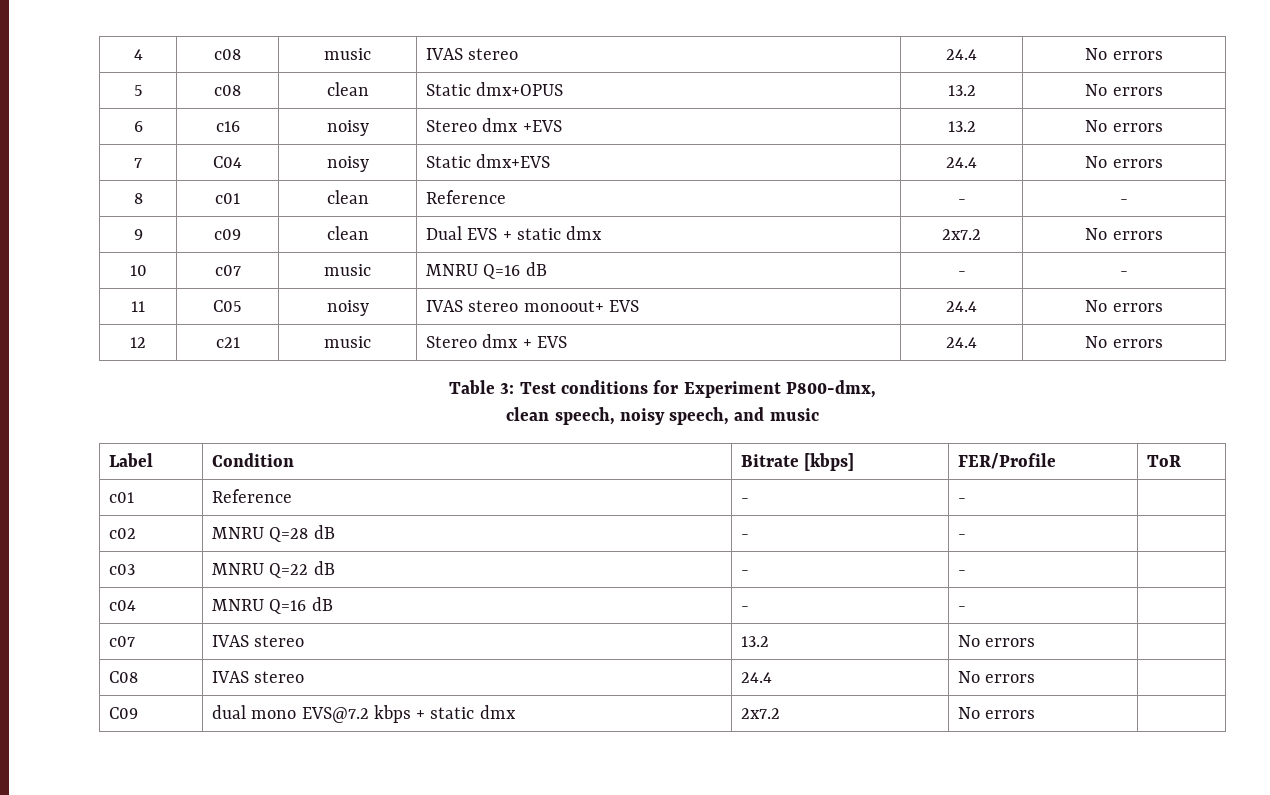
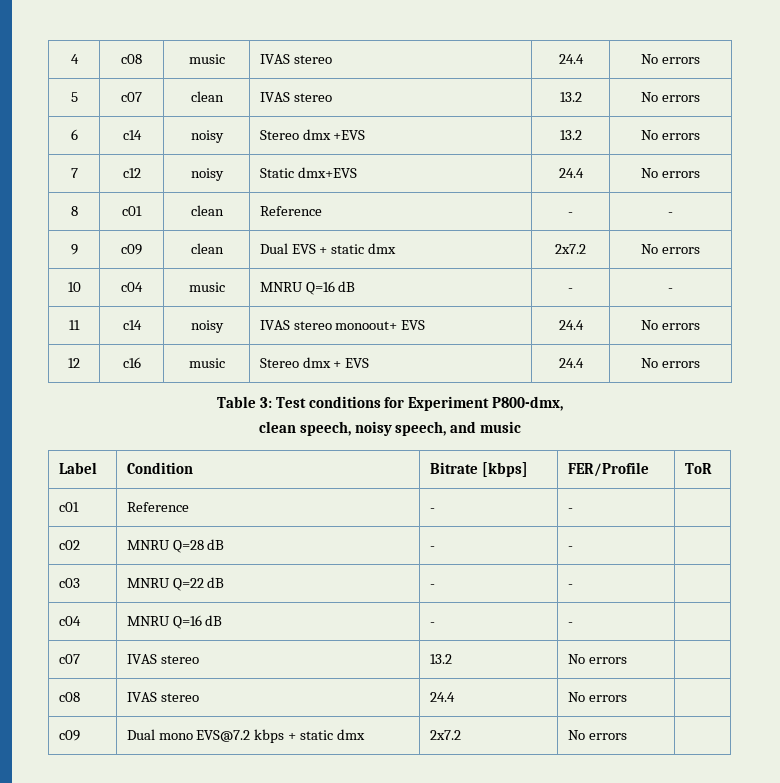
[214,85,241,96] [326,82,369,96] [426,82,564,96] c08 | clean | Static dmx+OPUS -> [121,92,142,102] [190,91,224,102] [259,92,332,102] c07 | clean | IVAS stereo
[215,121,240,132] c16 -> [122,130,142,140] c14
[213,156,242,168] C04 -> [122,168,141,178] c12
[214,265,241,276] c07 -> [121,282,143,292] c04
[213,300,242,312] C05 -> [122,320,142,330] c14
[215,337,240,348] c21 -> [122,357,141,368] c16
[109,671,139,683] C08 -> [58,692,80,702] c08
[109,707,139,719] [212,705,247,719] C09 | dual -> [58,730,80,741] [126,729,155,740] c09 | Dual

